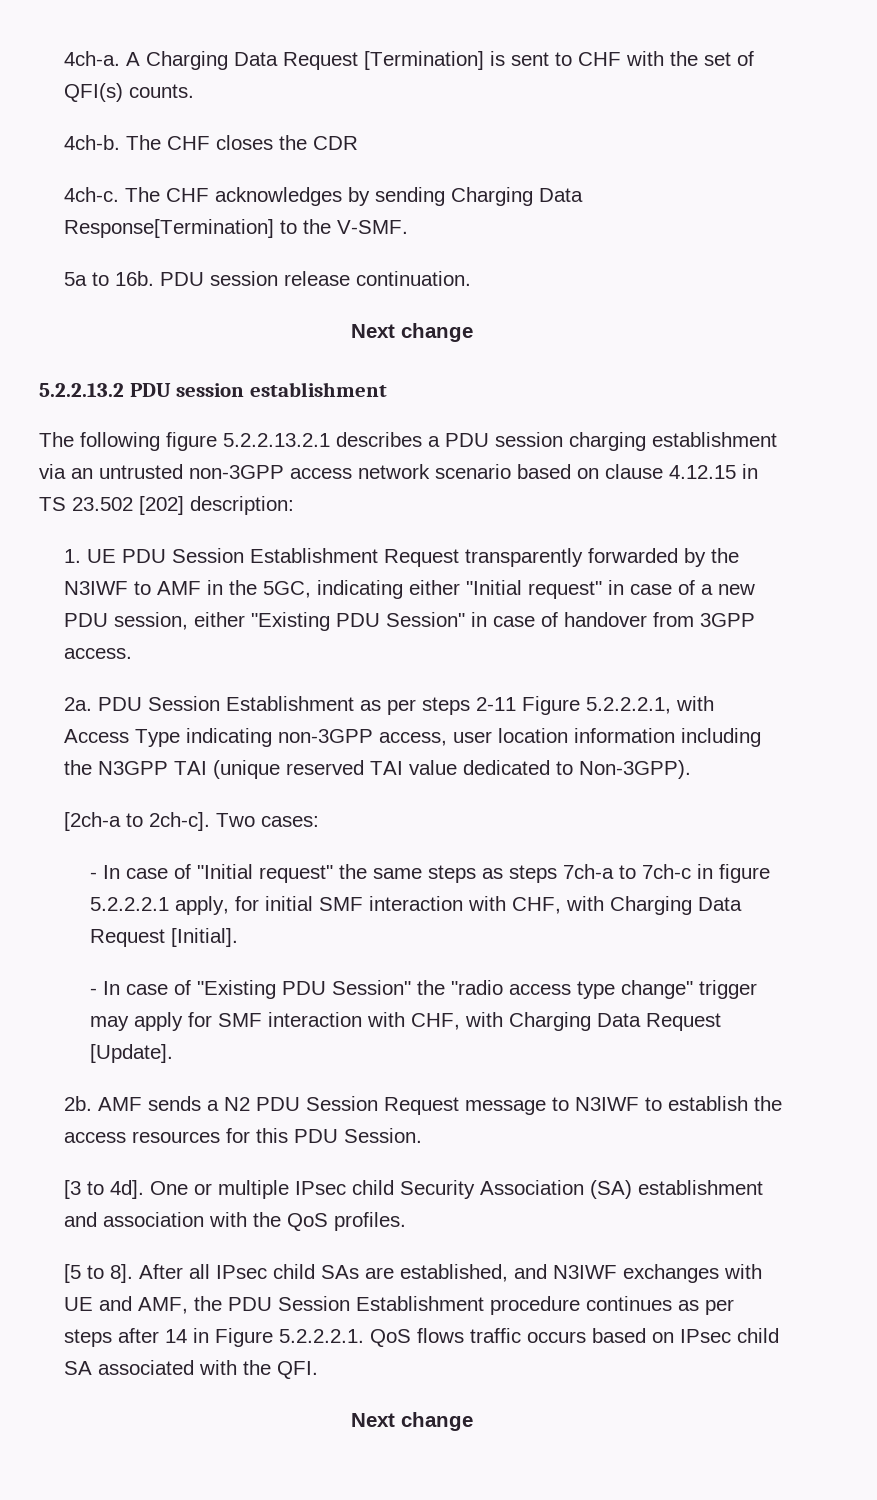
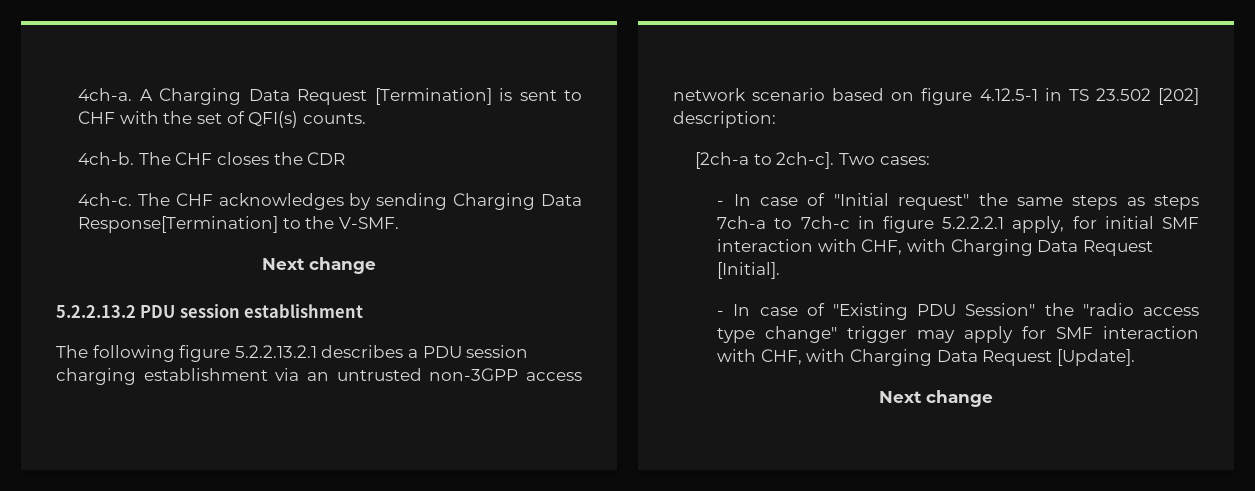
[64,271,472,286] // 5a to 16b. PDU session release continuation. -> (399, 223) none
[605,464,736,479] clause 4.12.15 -> [921,88,1038,105] figure 4.12.5-1
[64,548,740,567] [64,580,756,599] [64,612,756,631] [64,648,133,659] [64,696,715,715] [64,728,762,747] [64,760,692,779] // 1. UE PDU Session Establishment Request transparently forwarded by the N3IWF to AMF in the 5GC, indicating either "Initial request" in case of a new PDU session, either "Existing PDU Session" in case of handover from 3GPP access. // 2a. PDU Session Establishment as per steps 2-11 Figure 5.2.2.2.1, with Access Type indicating non-3GPP access, user location information including the N3GPP TAI (unique reserved TAI value dedicated to Non-3GPP). -> (776, 119) none
[64,1096,783,1115] [64,1128,423,1143] [64,1180,764,1199] [64,1212,407,1231] [64,1264,763,1283] [64,1296,735,1315] [64,1328,780,1347] [64,1360,319,1379] // 2b. AMF sends a N2 PDU Session Request message to N3IWF to establish the access resources for this PDU Session. // [3 to 4d]. One or multiple IPsec child Security Association (SA) establishment and association with the QoS profiles. // [5 to 8]. After all IPsec child SAs are established, and N3IWF exchanges with UE and AMF, the PDU Session Establishment procedure continues as per steps after 14 in Figure 5.2.2.2.1. QoS flows traffic occurs based on IPsec child SA associated with the QFI. -> (1135, 357) none

